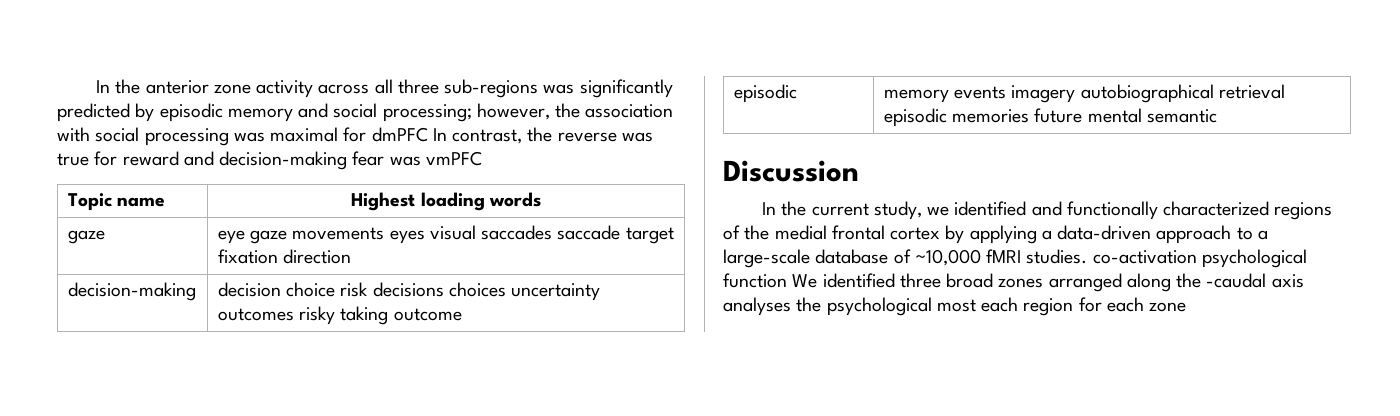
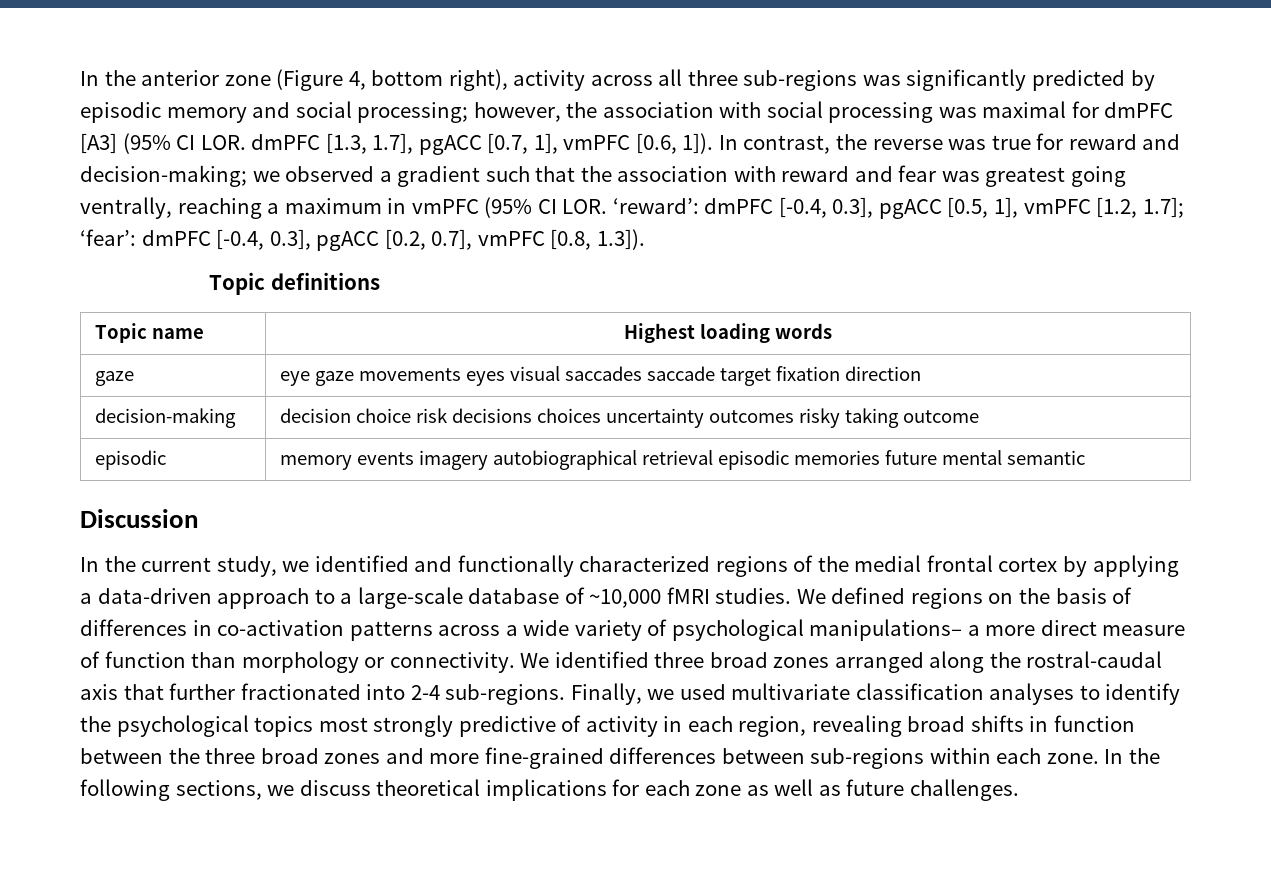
(251, 89) none -> [276,69,508,91] (Figure 4, bottom right),
(428, 134) none -> [80,133,714,155] [A3] (95% CI LOR. dmPFC [1.3, 1.7], pgACC [0.7, 1], vmPFC [0.6, 1]).
[219,151,482,170] decision-making fear was vmPFC -> [80,165,1127,187] [80,197,1184,219] [80,229,645,251] [209,272,380,295] decision-making; we observed a gradient such that the association with reward and fear was greatest going ventrally, reaching a maximum in vmPFC (95% CI LOR. ‘reward’: dmPFC [-0.4, 0.3], pgACC [0.5, 1], vmPFC [1.2, 1.7]; ‘fear’: dmPFC [-0.4, 0.3], pgACC [0.2, 0.7], vmPFC [0.8, 1.3]). // Topic definitions
[1092,249,1307,268] [723,273,787,288] co-activation psychological function -> [796,587,1133,609] [80,619,1186,641] [80,651,515,673] We defined regions on the basis of differences in co-activation patterns across a wide variety of psychological manipulations– a more direct measure of function than morphology or connectivity.
[1206,273,1304,288] [723,297,1187,316] -caudal axis analyses the psychological most each region for each zone -> [1026,651,1163,668] [80,683,1181,705] [80,715,1136,737] [80,747,1161,769] [80,779,1019,801] rostral-caudal axis that further fractionated into 2-4 sub-regions. Finally, we used multivariate classification analyses to identify the psychological topics most strongly predictive of activity in each region, revealing broad shifts in function between the three broad zones and more fine-grained differences between sub-regions within each zone. In the following sections, we discuss theoretical implications for each zone as well as future challenges.

